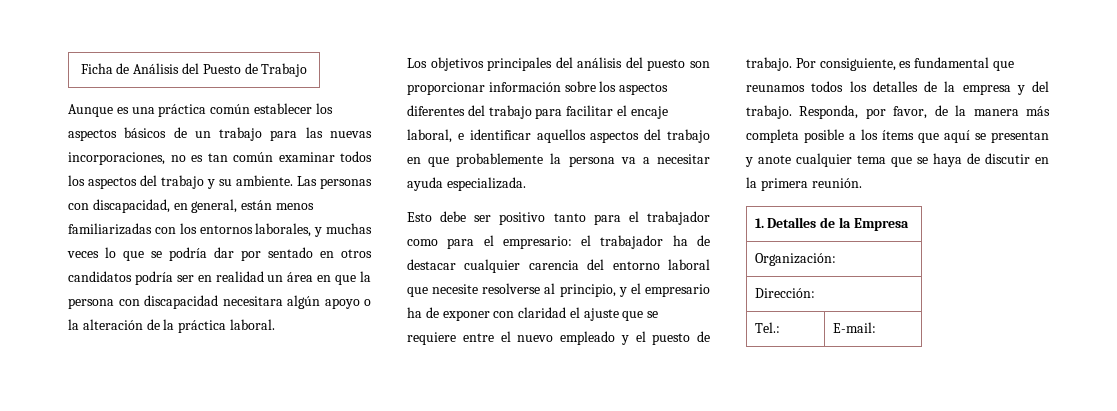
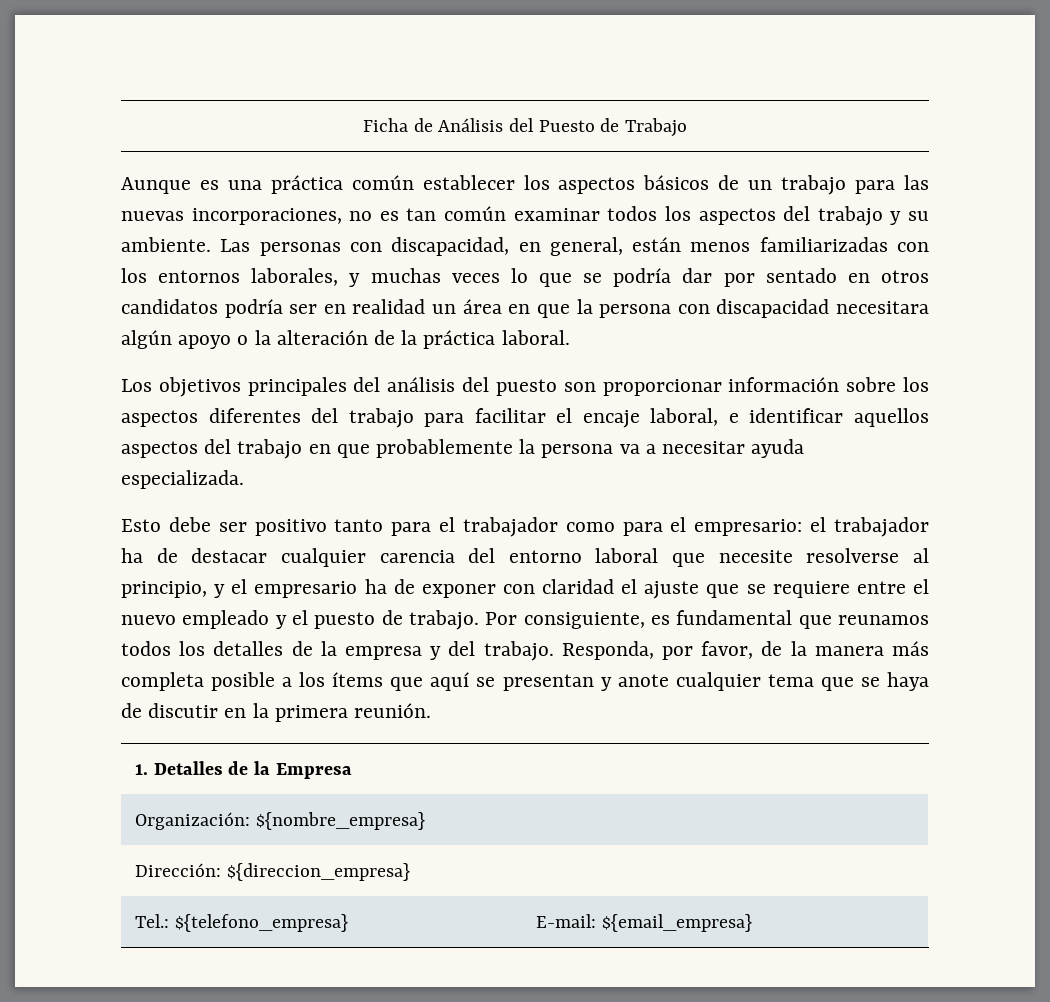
(836, 259) none -> [255,812,425,830] ${nombre_empresa}
(815, 293) none -> [226,863,410,881] ${direccion_empresa}
(780, 327) none -> [174,914,348,932] ${telefono_empresa}
(876, 327) none -> [601,914,752,932] ${email_empresa}

